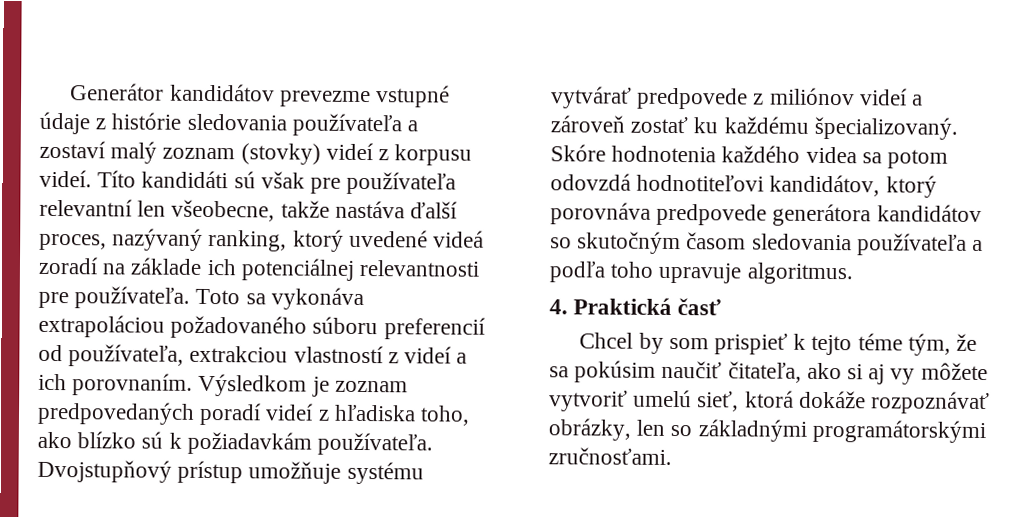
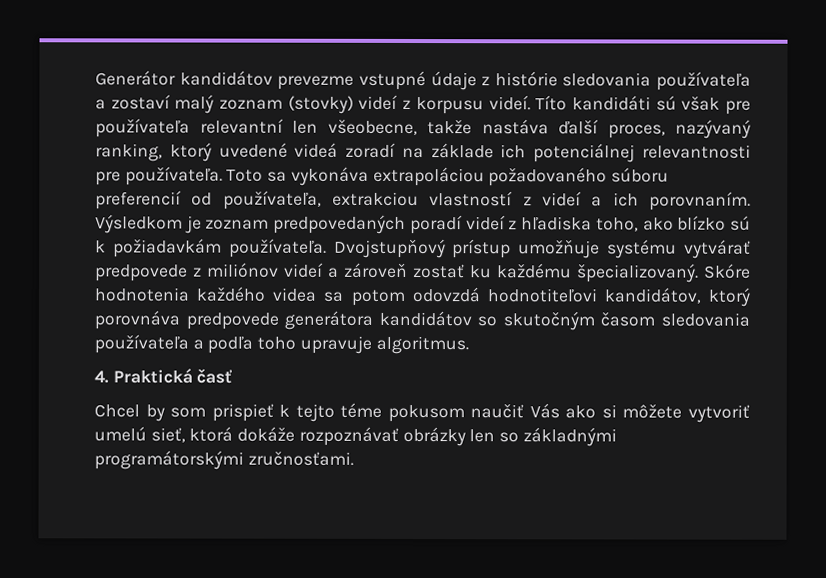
[907,333,978,356] [549,360,916,385] tým, že sa pokúsim naučiť čitateľa, ako si aj vy -> [387,403,617,423] pokusom naučiť Vás ako si
[548,418,631,441] obrázky, -> [402,426,466,447] obrázky

